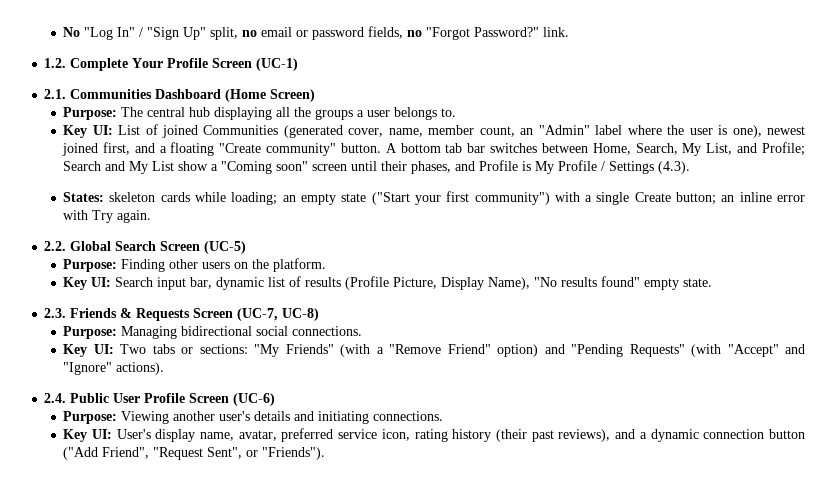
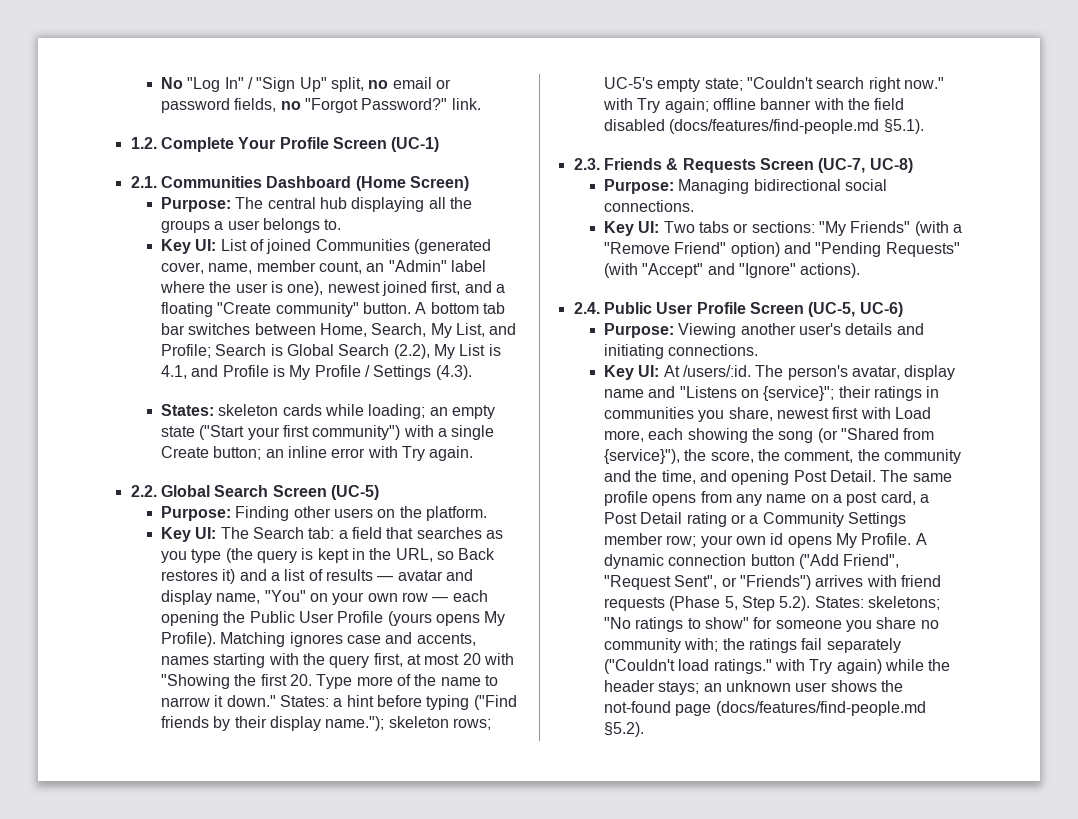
[105,161,452,174] and My List show a "Coming soon" screen until their phases, -> [270,344,501,359] [161,365,188,379] is Global Search (2.2), My List is 4.1,
[115,276,713,290] Search input bar, dynamic list of results (Profile Picture, Display Name), "No results found" empty state. -> [220,527,503,539] [161,548,496,563] [161,569,473,584] [161,590,488,605] [161,611,506,626] [161,632,476,647] [161,653,514,668] [161,674,498,689] [161,695,517,710] [161,716,491,731] [604,77,944,92] [603,98,905,113] [604,119,924,134] The Search tab: a field that searches as you type (the query is kept in the URL, so Back restores it) and a list of results — avatar and display name, "You" on your own row — each opening the Public User Profile (yours opens My Profile). Matching ignores case and accents, names starting with the query first, at most 20 with "Showing the first 20. Type more of the name to narrow it down." States: a hint before typing ("Find friends by their display name."); skeleton rows; UC-5's empty state; "Couldn't search right now." with Try again; offline banner with the field disabled (docs/features/find-people.md §5.1).
[233,393,276,406] (UC-6) -> [808,302,903,317] (UC-5, UC-6)
[116,428,647,442] User's display name, avatar, preferred service icon, rating history (their past reviews), and a -> [663,365,956,380] [604,386,940,401] [604,407,931,422] [604,428,935,443] [604,449,961,464] [604,470,952,485] [604,491,929,506] [604,512,906,527] [604,533,927,548] At /users/:id. The person's avatar, display name and "Listens on {service}"; their ratings in communities you share, newest first with Load more, each showing the song (or "Shared from {service}"), the score, the comment, the community and the time, and opening Post Detail. The same profile opens from any name on a post card, a Post Detail rating or a Community Settings member row; your own id opens My Profile. A
[262,447,326,460] "Friends"). -> [740,575,941,590] [604,596,940,611] [604,617,939,632] [604,638,901,653] [604,659,951,674] [604,680,903,695] [604,701,926,716] [604,722,645,737] "Friends") arrives with friend requests (Phase 5, Step 5.2). States: skeletons; "No ratings to show" for someone you share no community with; the ratings fail separately ("Couldn't load ratings." with Try again) while the header stays; an unknown user shows the not-found page (docs/features/find-people.md §5.2).

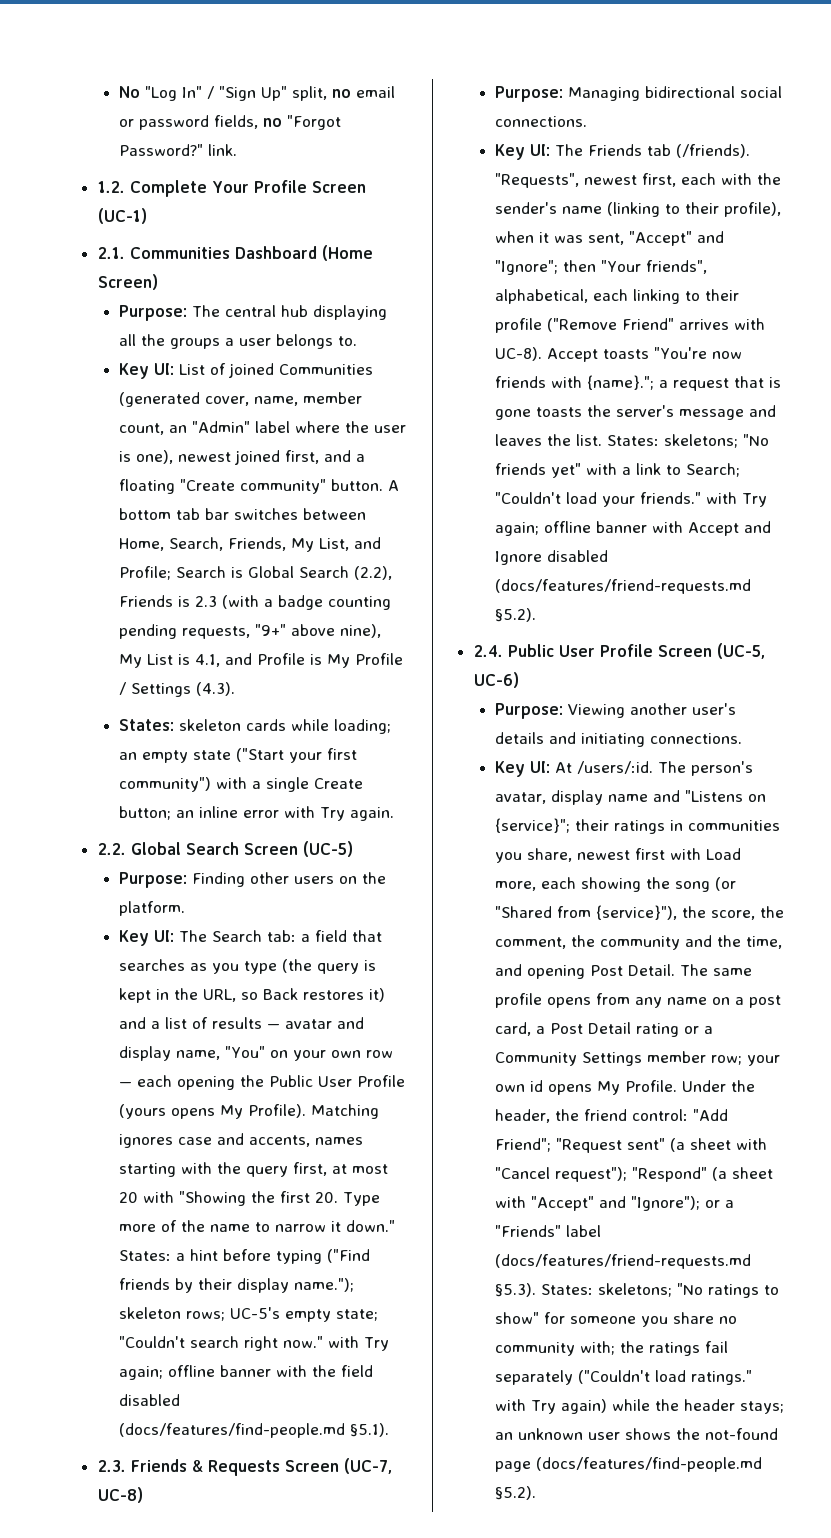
(427, 330) none -> [228,537,287,551] Friends,
(430, 351) none -> [119,595,392,610] [119,624,382,639] Friends is 2.3 (with a badge counting pending requests, "9+" above nine),
[663,221,962,236] [604,242,960,257] [604,263,861,278] Two tabs or sections: "My Friends" (with a "Remove Friend" option) and "Pending Requests" (with "Accept" and "Ignore" actions). -> [555,144,751,158] [495,173,782,188] [495,202,782,217] [495,231,725,246] [495,260,708,275] [495,289,740,304] [495,318,766,333] [495,347,743,362] [495,375,782,391] [495,405,777,420] [495,434,770,448] [495,463,741,478] [495,492,768,507] [495,521,772,536] [495,550,609,565] [495,579,752,594] [495,608,537,622] The Friends tab (/friends). "Requests", newest first, each with the sender's name (linking to their profile), when it was sent, "Accept" and "Ignore"; then "Your friends", alphabetical, each linking to their profile ("Remove Friend" arrives with UC-8). Accept toasts "You're now friends with {name}."; a request that is gone toasts the server's message and leaves the list. States: skeletons; "No friends yet" with a link to Search; "Couldn't load your friends." with Try again; offline banner with Accept and Ignore disabled (docs/features/friend-requests.md §5.2).
[915,533,927,545] [604,554,900,569] [604,575,941,590] [604,596,811,611] A dynamic connection button ("Add Friend", "Request Sent", or "Friends") arrives with friend requests (Phase 5, Step 5.2). -> [682,1080,756,1092] [495,1109,729,1123] [495,1138,768,1153] [495,1167,774,1182] [495,1196,735,1211] [495,1225,602,1237] [495,1254,752,1269] [495,1283,537,1297] Under the header, the friend control: "Add Friend"; "Request sent" (a sheet with "Cancel request"); "Respond" (a sheet with "Accept" and "Ignore"); or a "Friends" label (docs/features/friend-requests.md §5.3).

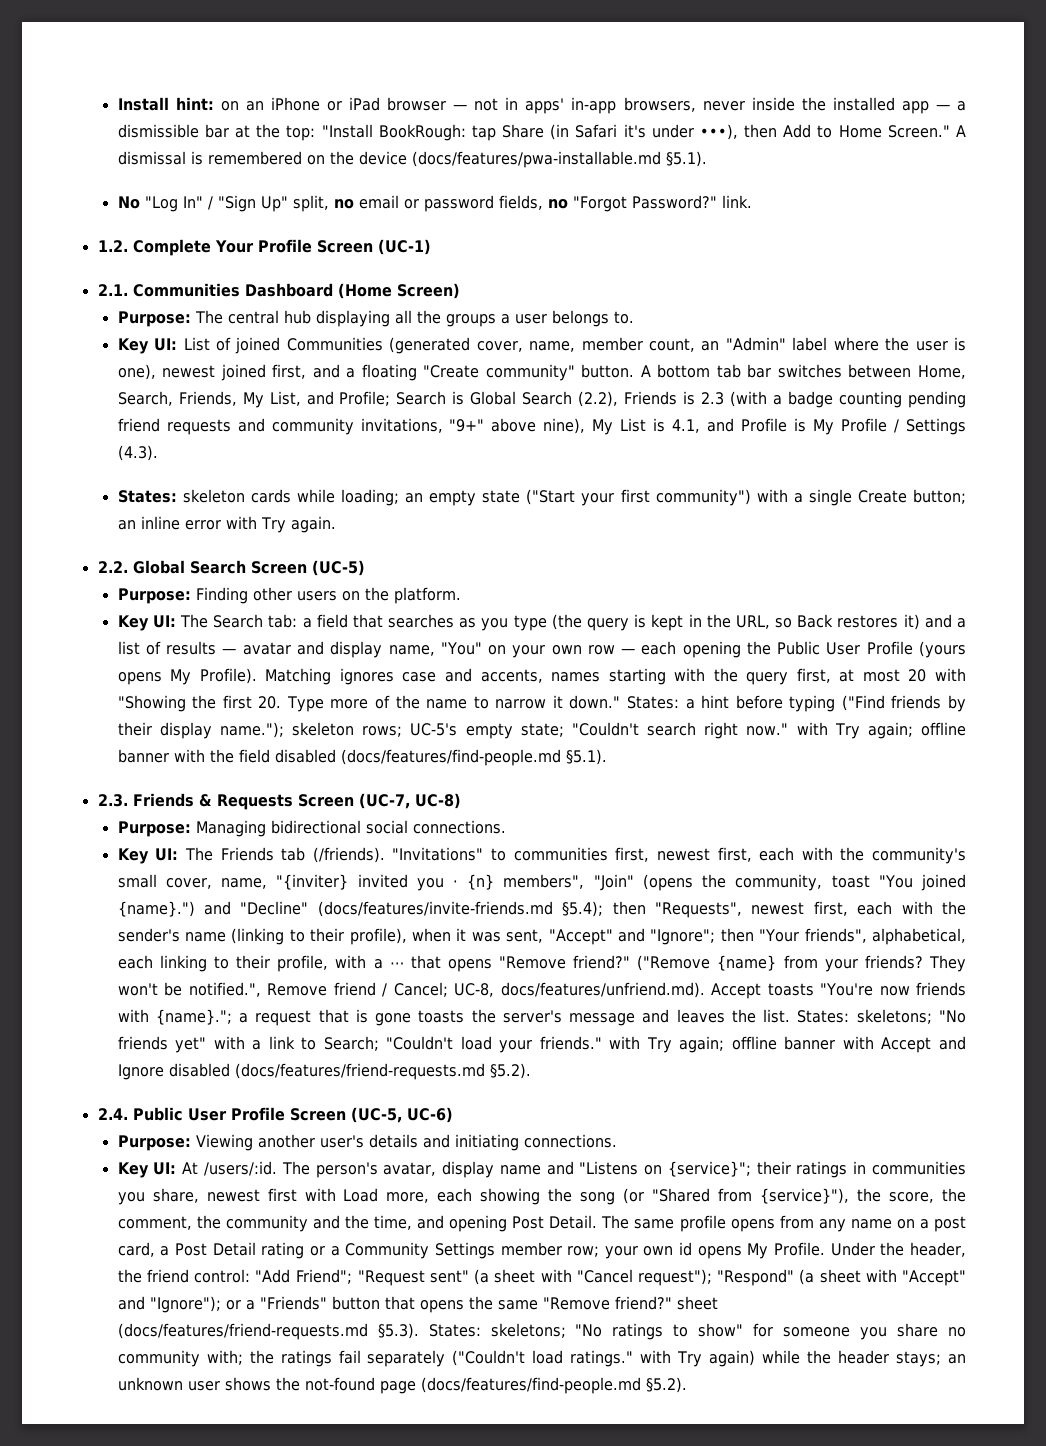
(119, 92) none -> [117,97,966,114] [117,124,966,141] [117,151,707,168] Install hint: on an iPhone or iPad browser — not in apps' in-app browsers, never inside the installed app — a dismissible bar at the top: "Install BookRough: tap Share (in Safari it's under •••), then Add to Home Screen." A dismissal is remembered on the device (docs/features/pwa-installable.md §5.1). //
[182,626,251,639] requests, -> [117,418,443,435] friend requests and community invitations,
(751, 151) none -> [392,847,967,864] [117,874,966,891] [117,901,646,917] "Invitations" to communities first, newest first, each with the community's small cover, name, "{inviter} invited you · {n} members", "Join" (opens the community, toast "You joined {name}.") and "Decline" (docs/features/invite-friends.md §5.4); then
[495,318,766,333] [495,347,543,361] profile ("Remove Friend" arrives with UC-8). -> [277,955,966,972] [117,982,705,998] profile, with a ⋯ that opens "Remove friend?" ("Remove {name} from your friends? They won't be notified.", Remove friend / Cancel; UC-8, docs/features/unfriend.md).
[566,1225,602,1237] label -> [331,1296,718,1313] button that opens the same "Remove friend?" sheet

